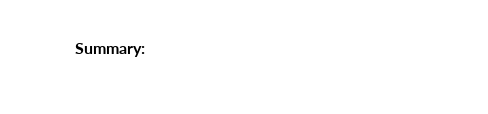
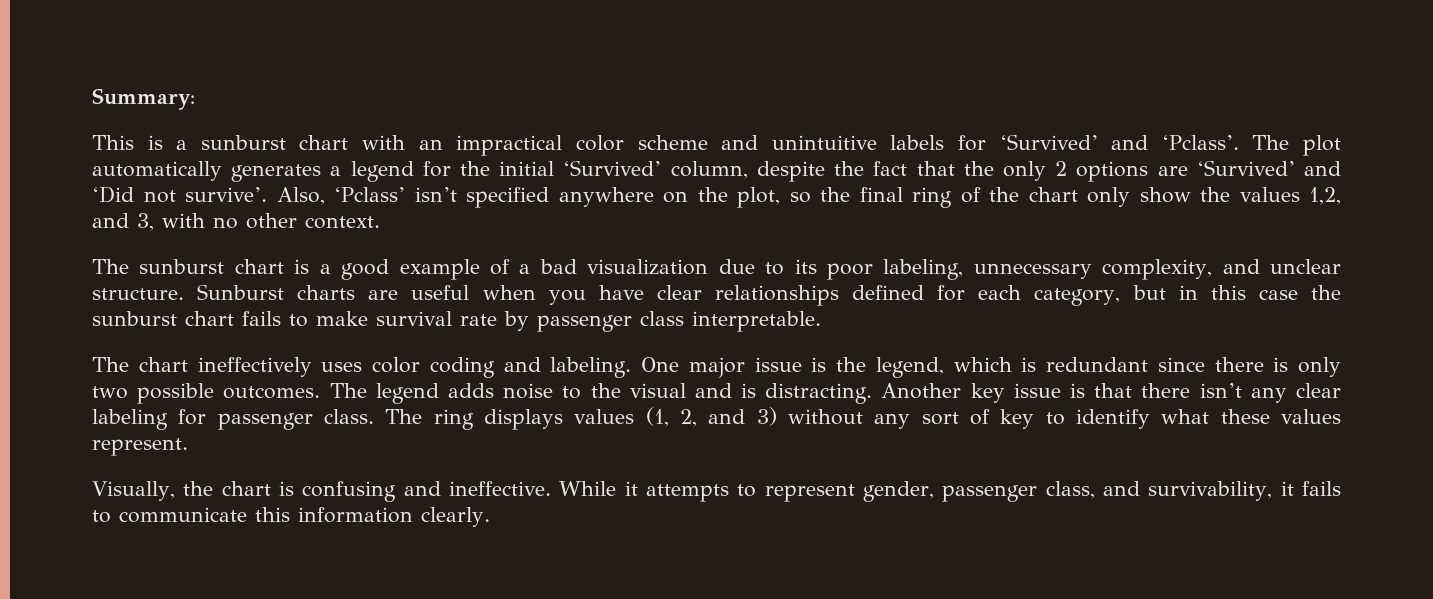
(145, 50) none -> [92,134,1341,156] [92,160,1341,182] [92,186,1341,208] [92,213,380,231] [92,259,1341,280] [92,284,1341,306] [92,311,821,332] [92,357,1341,378] [92,383,1341,404] [92,407,1342,430] [92,438,188,456] [92,481,1341,502] [92,507,490,527] // This is a sunburst chart with an impractical color scheme and unintuitive labels for ‘Survived’ and ‘Pclass’. The plot automatically generates a legend for the initial ‘Survived’ column, despite the fact that the only 2 options are ‘Survived’ and ‘Did not survive’. Also, ‘Pclass’ isn’t specified anywhere on the plot, so the final ring of the chart only show the values 1,2, and 3, with no other context. // The sunburst chart is a good example of a bad visualization due to its poor labeling, unnecessary complexity, and unclear structure. Sunburst charts are useful when you have clear relationships defined for each category, but in this case the sunburst chart fails to make survival rate by passenger class interpretable. // The chart ineffectively uses color coding and labeling. One major issue is the legend, which is redundant since there is only two possible outcomes. The legend adds noise to the visual and is distracting. Another key issue is that there isn’t any clear labeling for passenger class. The ring displays values (1, 2, and 3) without any sort of key to identify what these values represent. // Visually, the chart is confusing and ineffective. While it attempts to represent gender, passenger class, and survivability, it fails to communicate this information clearly.

